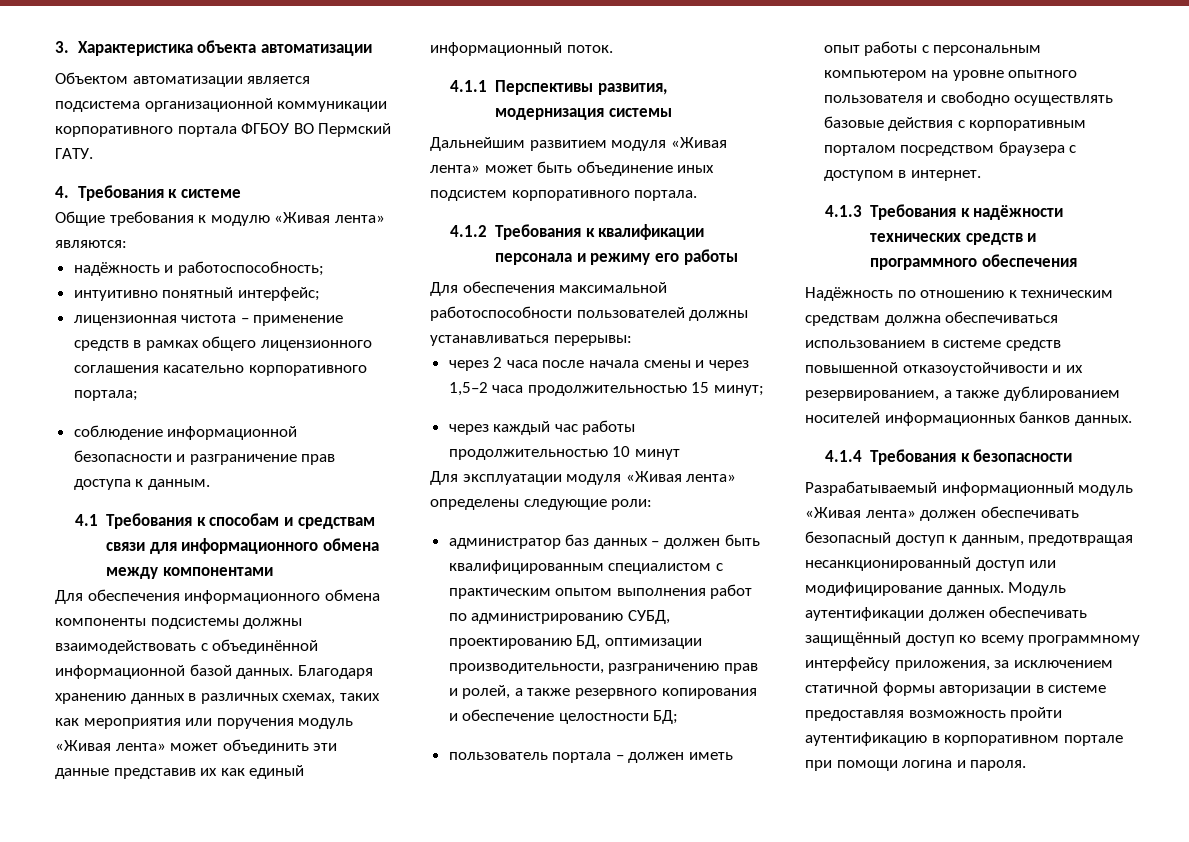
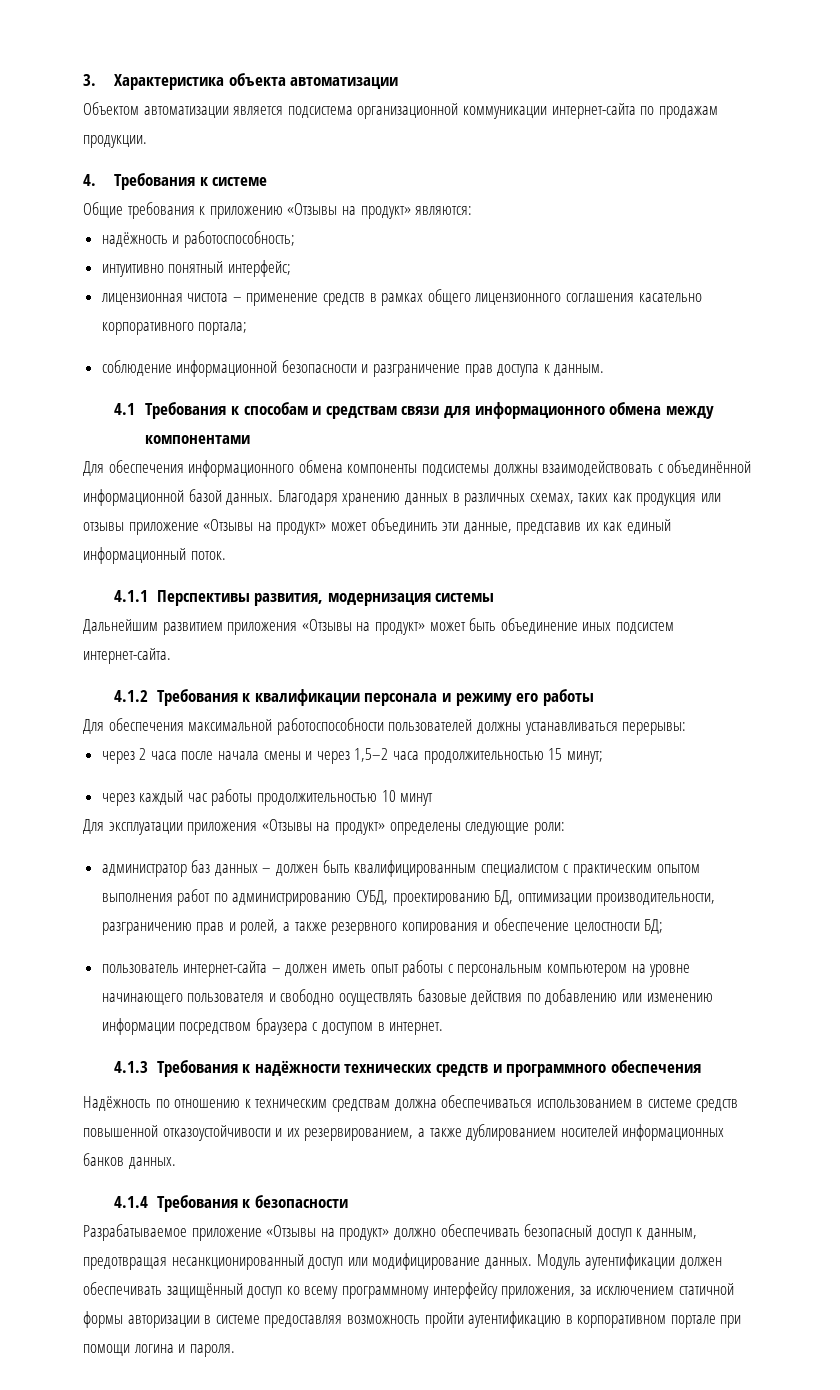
[55,123,392,137] [55,148,93,159] корпоративного портала ФГБОУ ВО Пермский ГАТУ. -> [551,103,718,119] [83,135,147,148] интернет-сайта по продажам продукции.
[210,212,385,226] модулю «Живая лента» -> [209,203,411,219] приложению «Отзывы на продукт»
[83,718,354,729] [55,740,166,751] мероприятия или поручения модуль «Живая лента» -> [636,493,722,506] [83,519,327,535] продукция или отзывы приложение «Отзывы на продукт»
[55,768,109,779] данные -> [463,522,512,534] данные,
[611,137,727,151] [430,165,480,173] модуля «Живая лента» -> [227,619,425,635] приложения «Отзывы на продукт»
[511,190,698,201] корпоративного портала. -> [83,648,171,664] интернет-сайта.
[566,471,737,485] модуля «Живая лента» -> [187,819,385,835] приложения «Отзывы на продукт»
[552,752,612,763] портала -> [183,961,268,977] интернет-сайта
[1008,70,1078,78] опытного -> [101,993,183,1005] начинающего
[957,120,1087,131] [823,145,896,156] с корпоративным порталом -> [526,989,713,1005] [101,1018,175,1035] по добавлению или изменению информации
[805,481,1134,496] [805,507,977,521] Разрабатываемый информационный модуль «Живая лента» должен -> [83,1224,436,1241] Разрабатываемое приложение «Отзывы на продукт» должно

